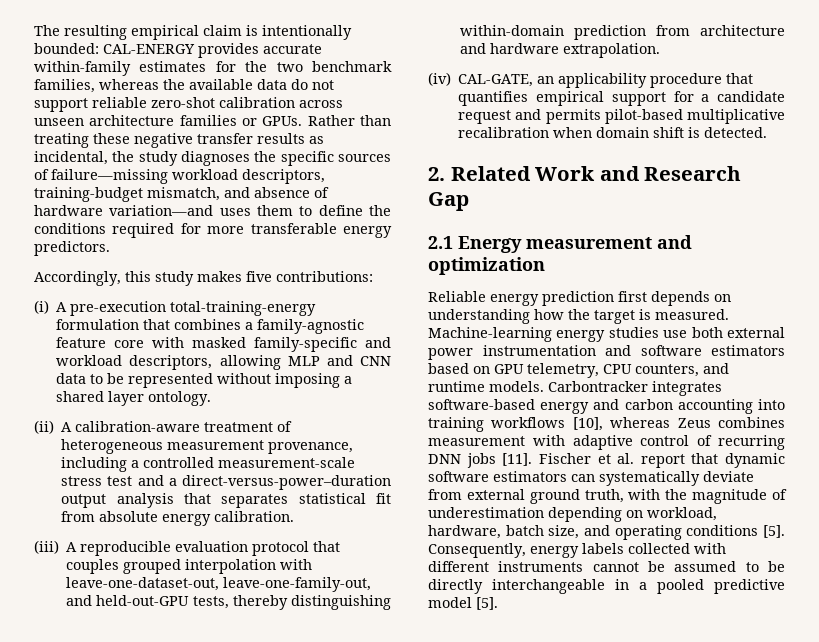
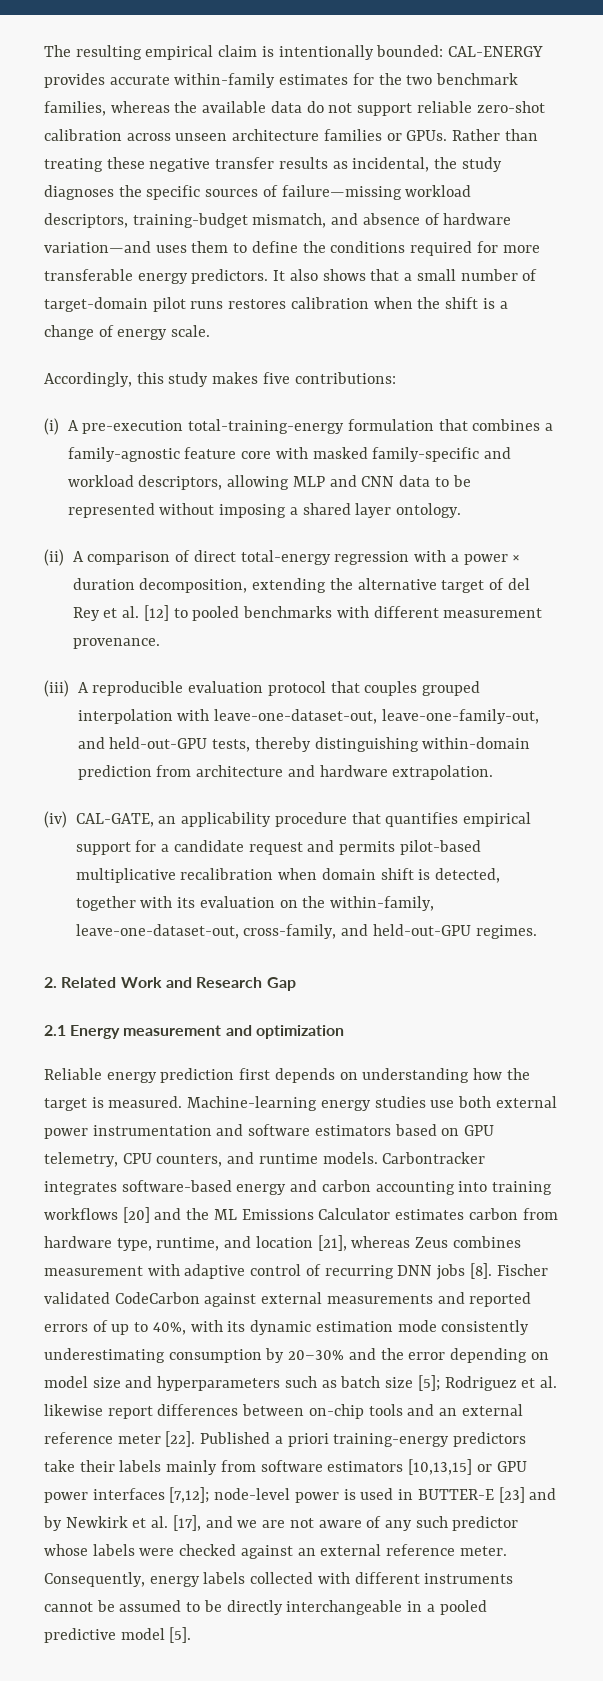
(110, 248) none -> [273,269,538,281] [44,297,508,312] [44,325,211,340] It also shows that a small number of target-domain pilot runs restores calibration when the shift is a change of energy scale.
[75,421,293,432] [61,439,354,454] [61,457,356,472] [61,475,391,490] [61,493,391,508] [61,511,295,526] calibration-aware treatment of heterogeneous measurement provenance, including a controlled measurement-scale stress test and a direct-versus-power–duration output analysis that separates statistical fit from absolute energy calibration. -> [87,550,521,565] [72,578,530,593] [72,605,543,621] [72,638,160,649] comparison of direct total-energy regression with a power × duration decomposition, extending the alternative target of del Rey et al. [12] to pooled benchmarks with different measurement provenance.
[704,127,768,138] detected. -> [435,868,501,883] [75,896,435,911] [75,924,537,939] detected, together with its evaluation on the within-family, leave-one-dataset-out, cross-family, and held-out-GPU regimes.
[572,417,603,431] [10], -> [122,1207,558,1223] [44,1235,347,1251] [20] and the ML Emissions Calculator estimates carbon from hardware type, runtime, and location [21],
[502,453,785,468] [428,471,754,486] [428,489,787,504] [428,507,717,522] [428,525,785,540] [11]. Fischer et al. report that dynamic software estimators can systematically deviate from external ground truth, with the magnitude of underestimation depending on workload, hardware, batch size, and operating conditions [5]. -> [469,1263,548,1279] [44,1292,532,1307] [44,1320,530,1335] [44,1348,549,1363] [44,1375,557,1391] [44,1404,523,1419] [44,1431,527,1447] [44,1459,527,1475] [44,1487,557,1503] [43,1515,519,1531] [44,1544,507,1559] [8]. Fischer validated CodeCarbon against external measurements and reported errors of up to 40%, with its dynamic estimation mode consistently underestimating consumption by 20–30% and the error depending on model size and hyperparameters such as batch size [5]; Rodriguez et al. likewise report differences between on-chip tools and an external reference meter [22]. Published a priori training-energy predictors take their labels mainly from software estimators [10,13,15] or GPU power interfaces [7,12]; node-level power is used in BUTTER-E [23] and by Newkirk et al. [17], and we are not aware of any such predictor whose labels were checked against an external reference meter.

